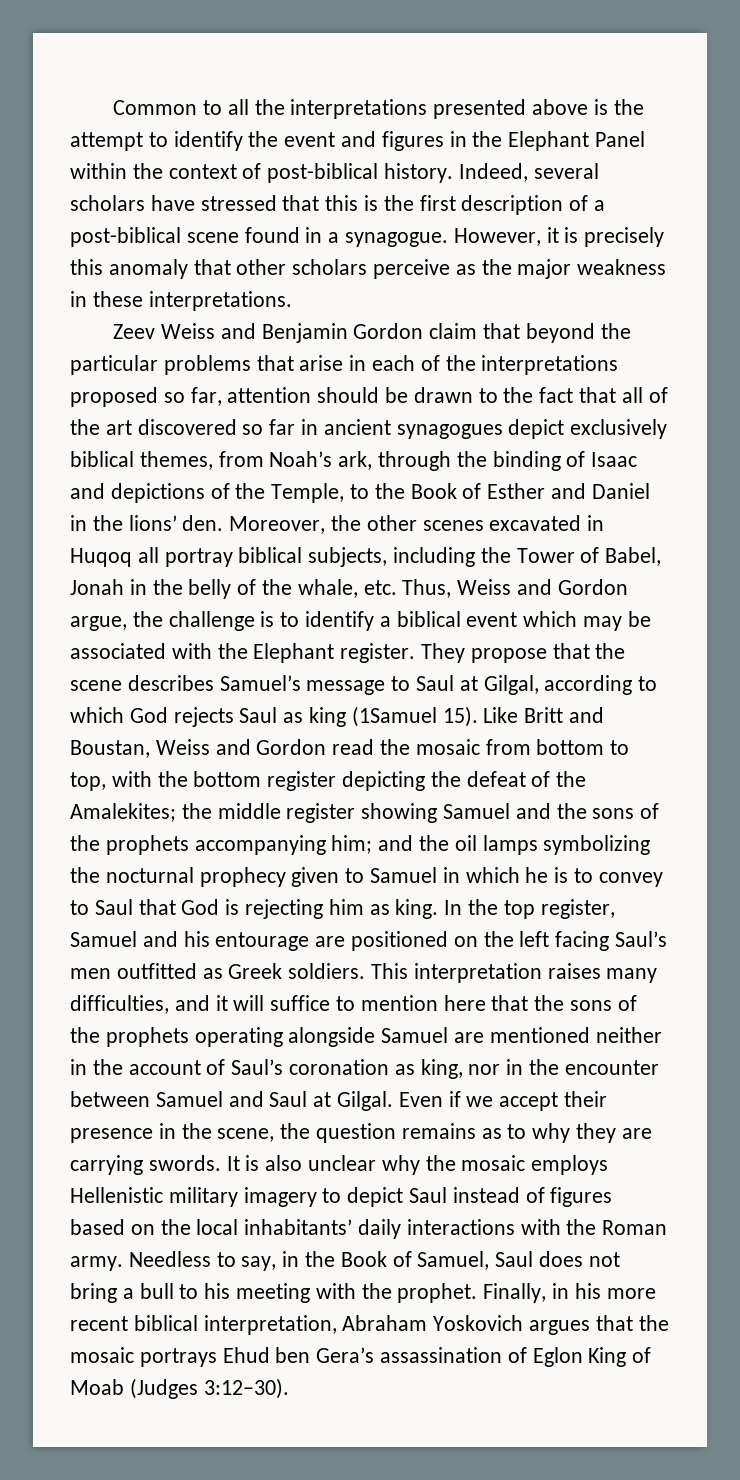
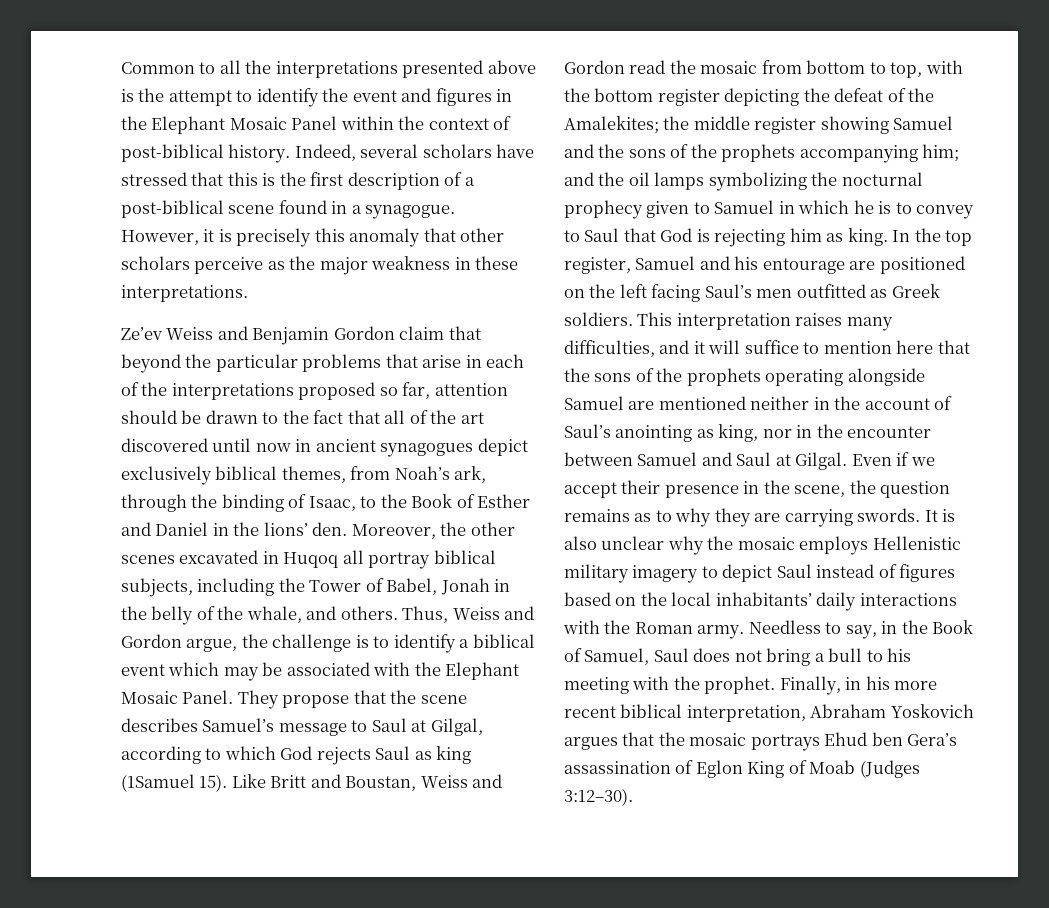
(590, 141) none -> [229,117,287,130] Mosaic
[113,324,156,339] Zeev -> [121,327,162,340] Ze’ev
[242,419,296,435] so far -> [212,438,291,452] until now
[591,452,638,467] [70,483,345,503] Isaac and depictions of the Temple, -> [308,496,356,511] Isaac,
[363,580,397,595] etc. -> [306,606,398,620] and others.
[340,643,416,663] register. -> [121,690,234,704] Mosaic Panel.
[289,1059,390,1075] coronation -> [615,425,693,442] anointing

